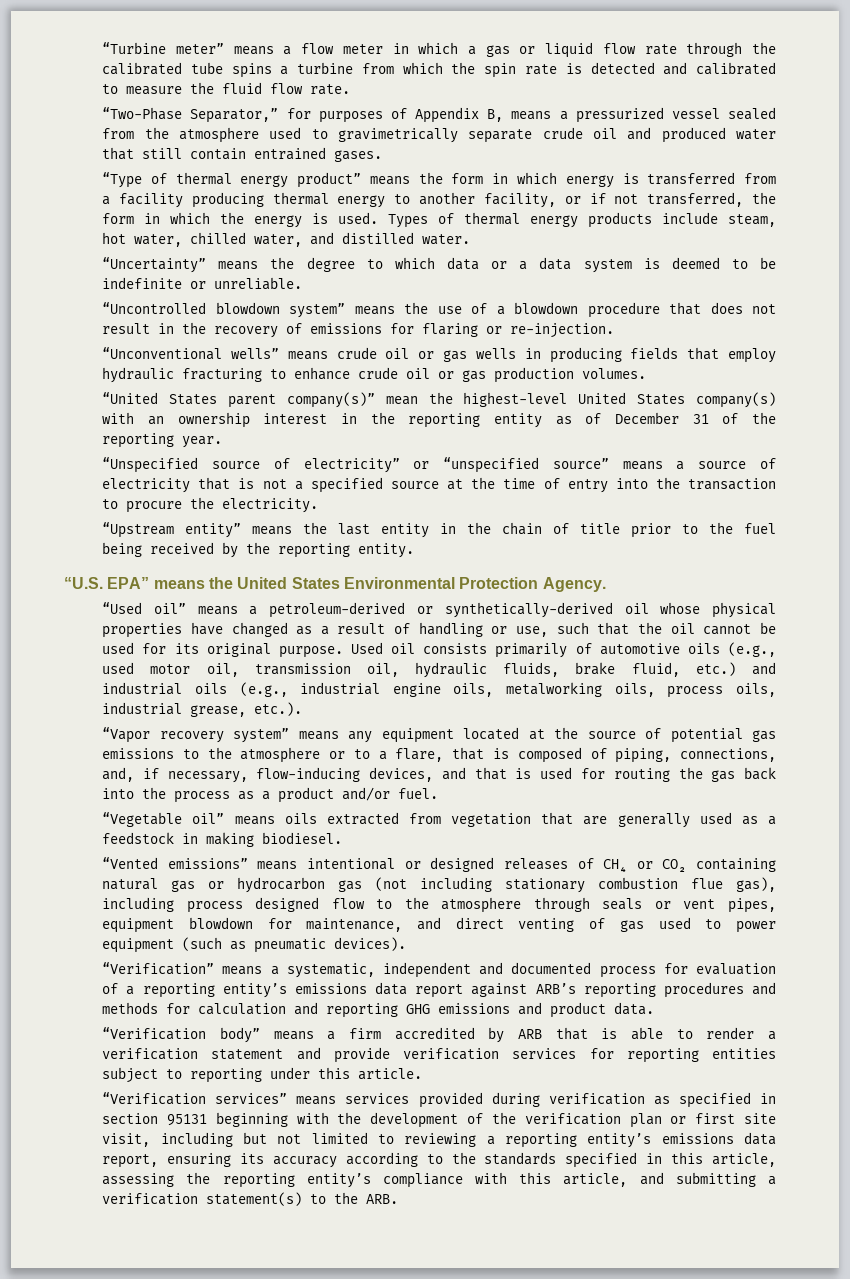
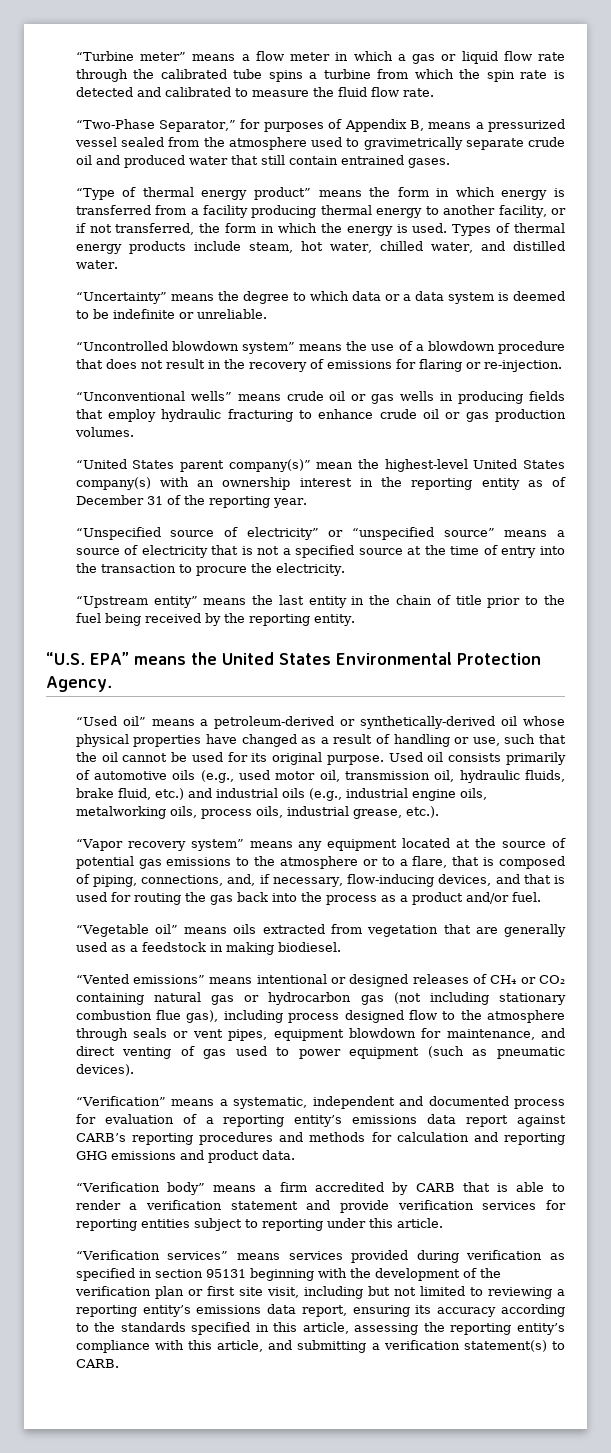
[535,983,576,994] ARB’s -> [75,1133,126,1142] CARB’s
[517,1029,542,1039] ARB -> [415,1183,455,1192] CARB
[334,1192,399,1204] the ARB. -> [75,1359,119,1368] CARB.

